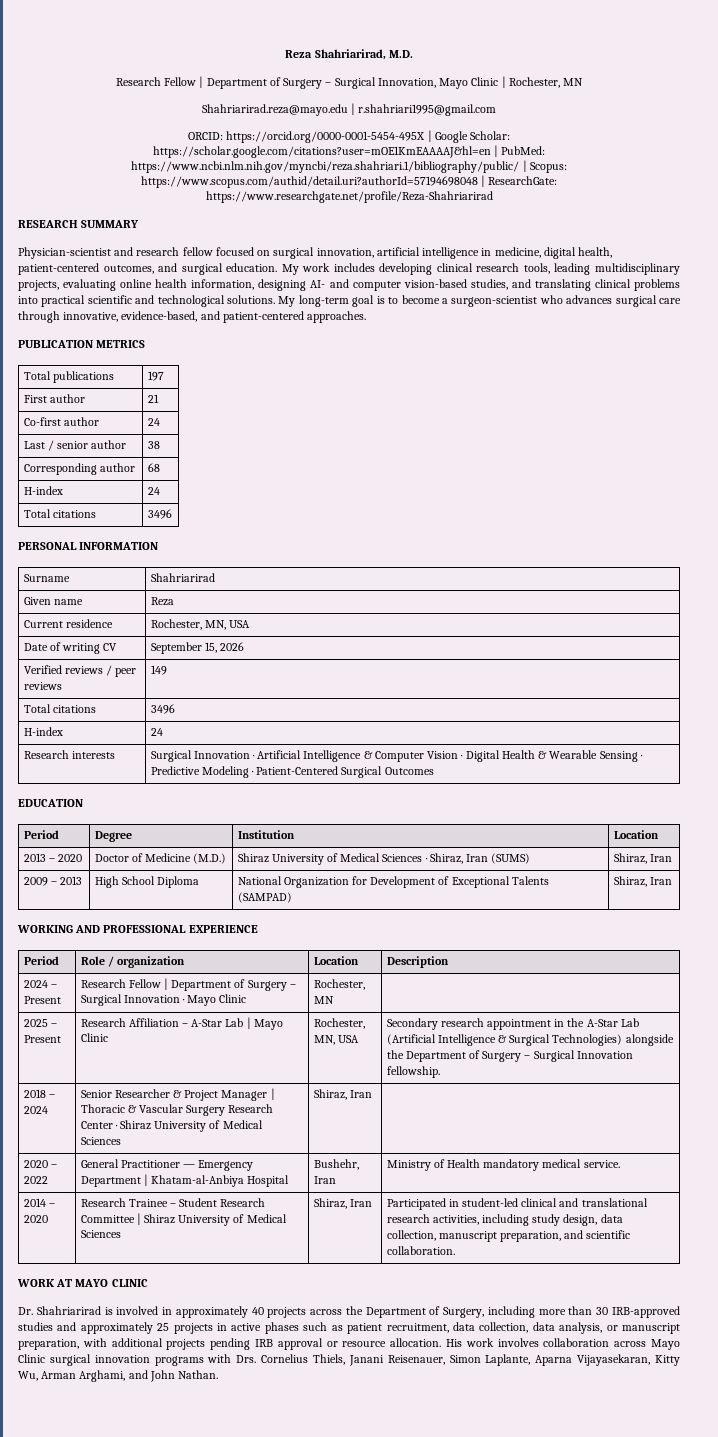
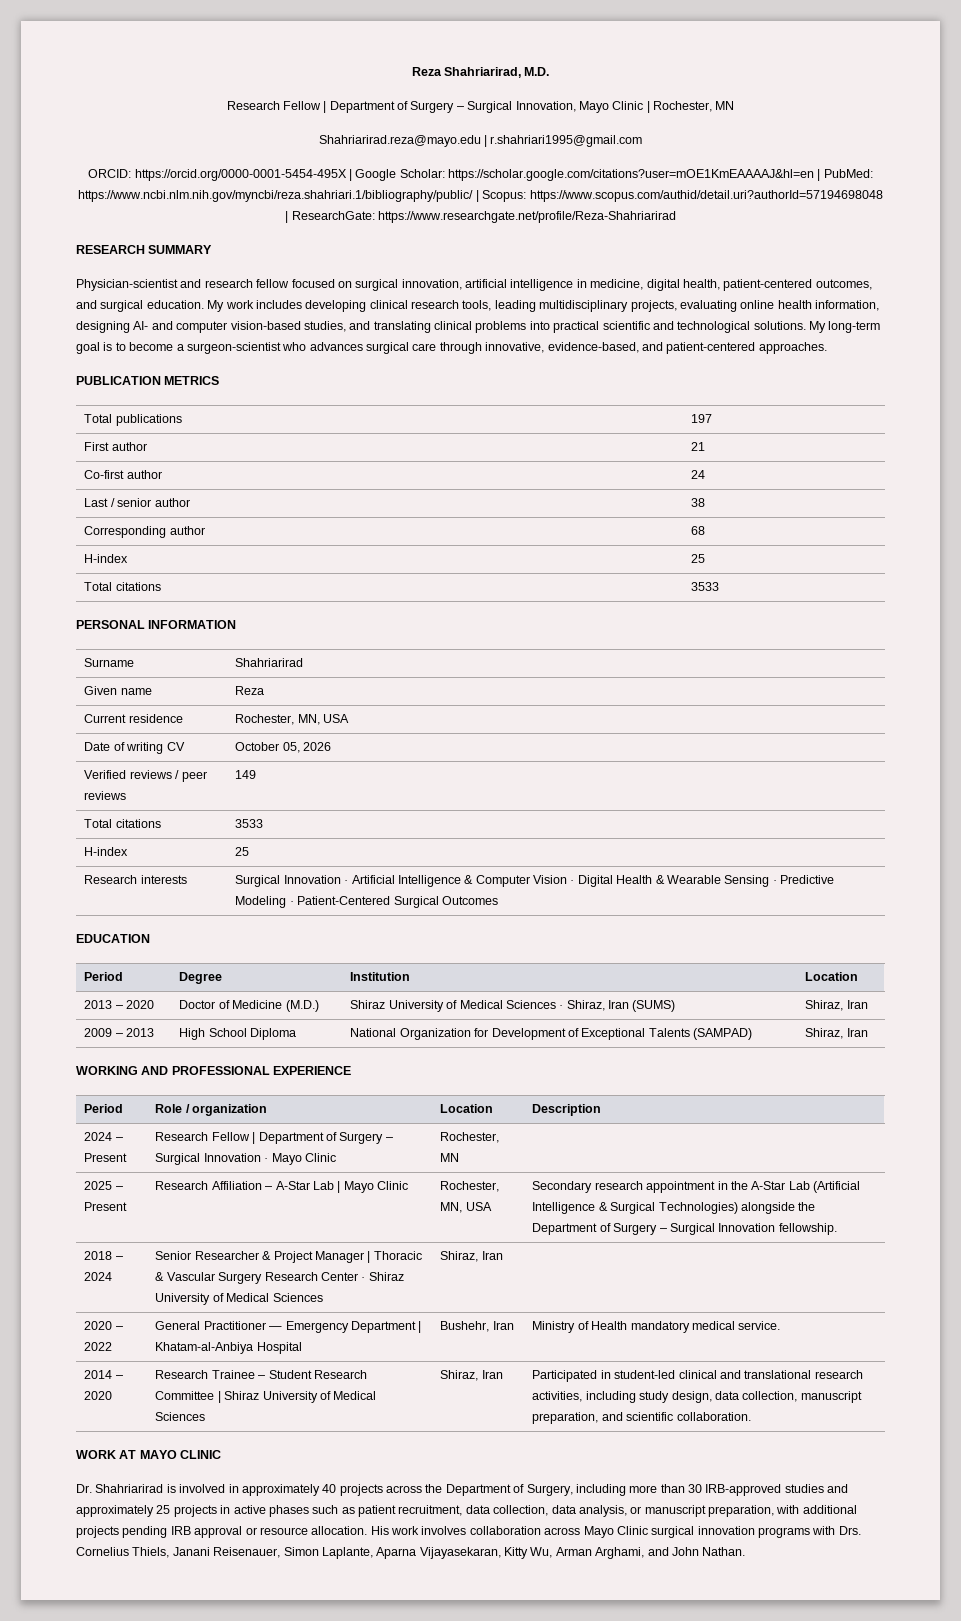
[147,487,160,495] [23,509,96,518] [147,509,172,519] 24 // Total citations | 3496 -> [691,554,706,563] [84,582,161,591] [691,582,720,591] 25 // Total citations | 3533
[150,642,217,654] September 15, -> [235,742,300,753] October 05,
[150,704,175,714] [23,727,63,736] [150,728,163,736] 3496 // H-index | 24 -> [235,819,264,828] [84,847,129,856] [235,847,250,856] 3533 // H-index | 25

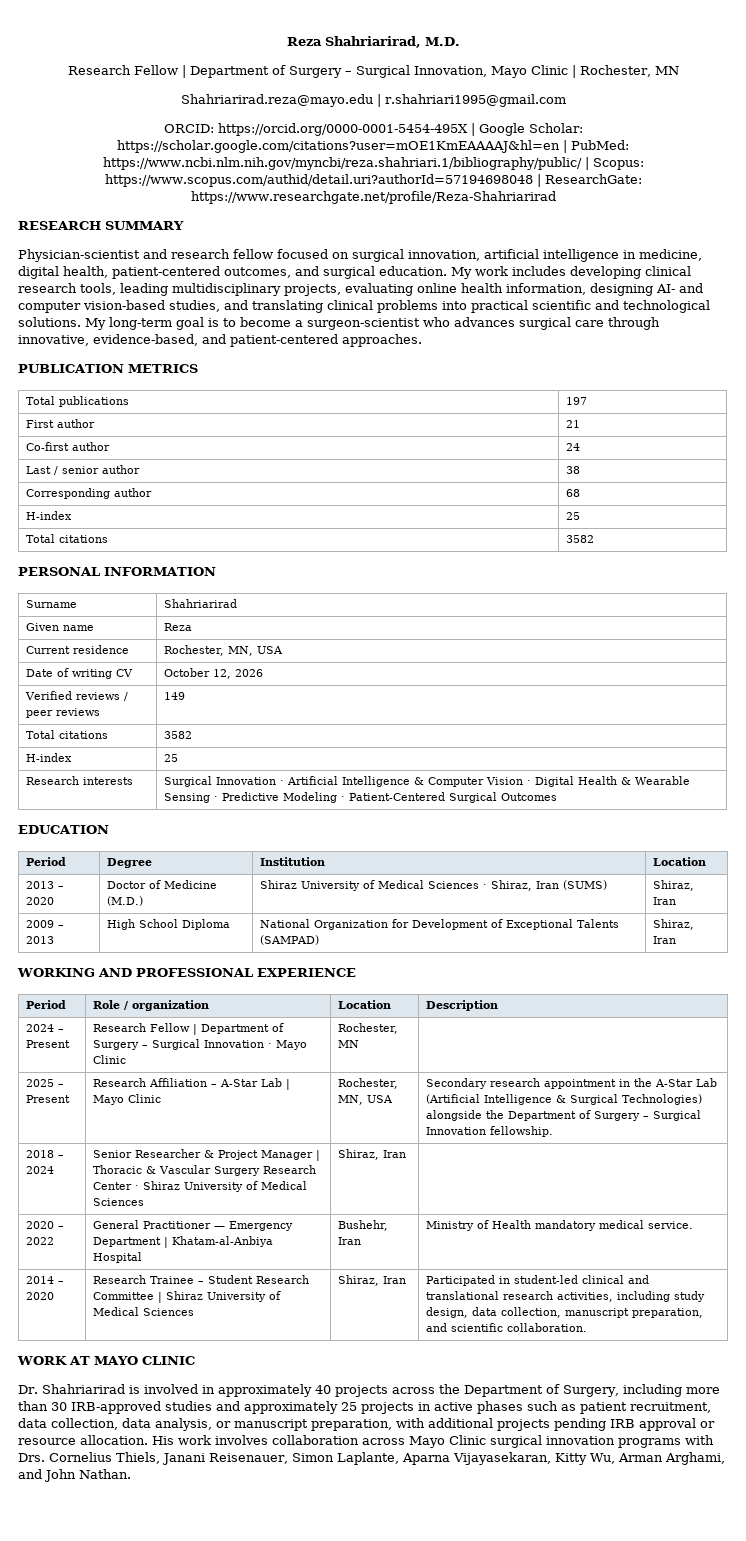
[691,582,720,591] 3533 -> [565,535,594,543] 3582
[282,742,300,753] 05, -> [212,669,231,679] 12,
[235,819,264,828] 3533 -> [163,731,192,739] 3582

